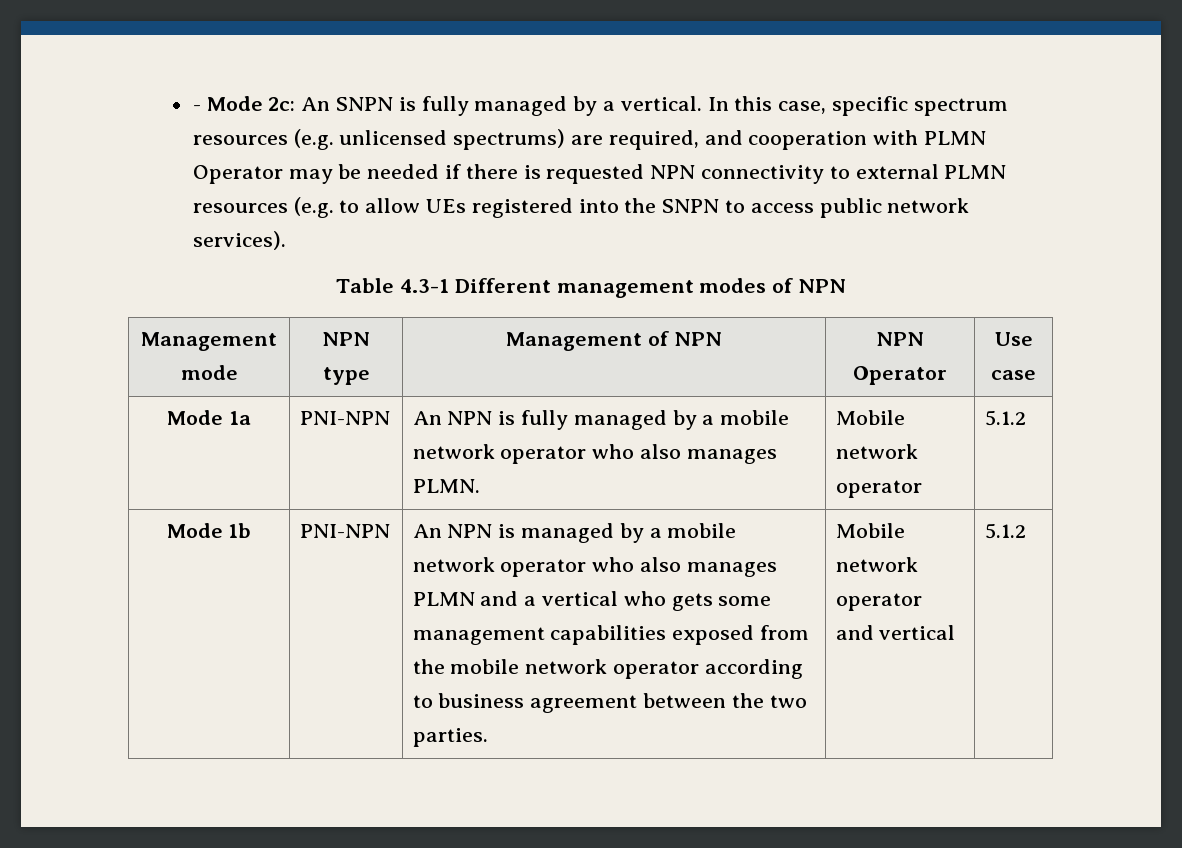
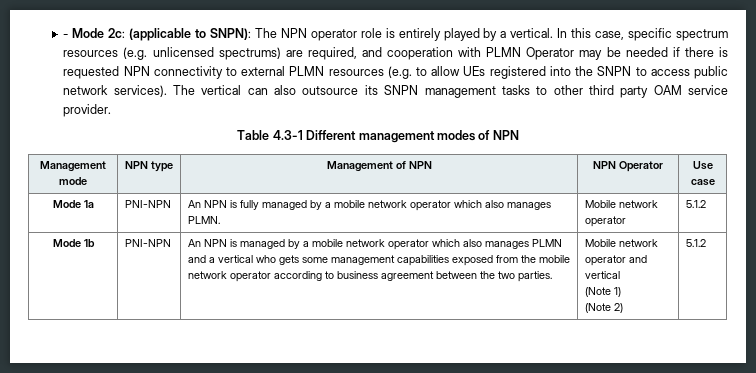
[301,96,568,116] An SNPN is fully managed -> [129,28,480,41] (applicable to SNPN): The NPN operator role is entirely played
(286, 240) none -> [173,85,728,98] [63,104,112,117] The vertical can also outsource its SNPN management tasks to other third party OAM service provider.
[592,444,635,459] who -> [453,200,482,208] which
[592,557,635,572] who -> [431,239,460,247] which
(956, 632) none -> [584,287,621,297] [584,303,623,313] // (Note 1) // (Note 2)

